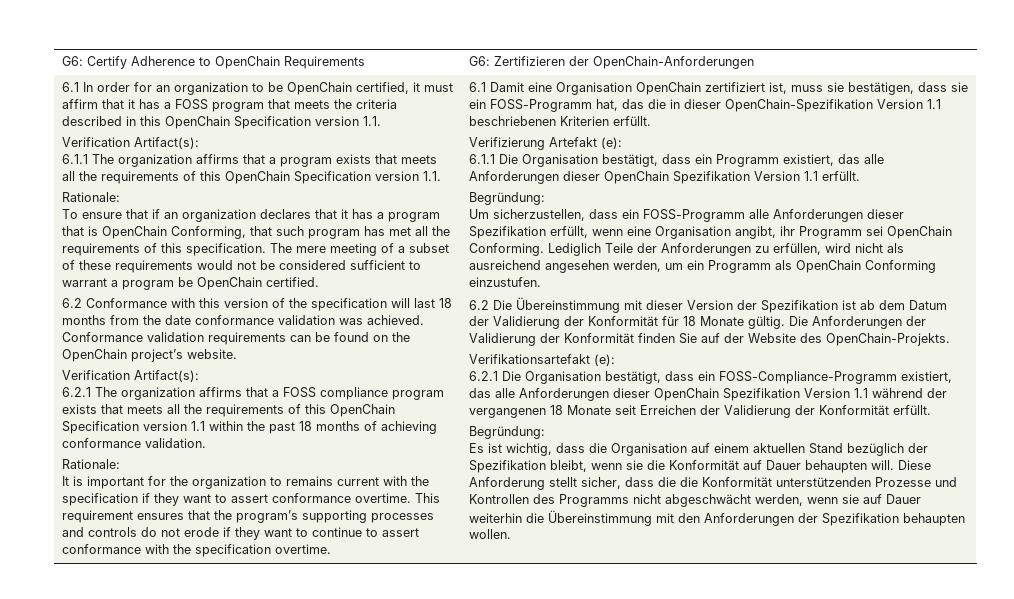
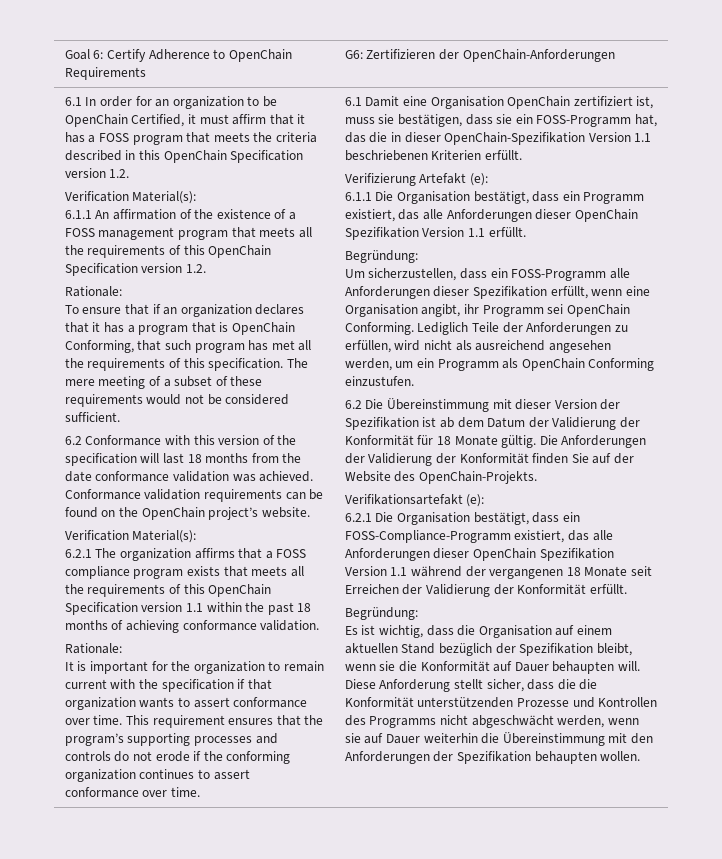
[62,56,84,66] G6: -> [64,49,104,60] Goal 6:
[356,82,410,94] certified, -> [131,114,185,127] Certified,
[363,116,382,126] [62,137,200,149] [62,154,372,167] 1.1. // Verification Artifact(s): // 6.1.1 The organization affirms that a program exists -> [109,169,130,178] [64,191,197,204] [64,209,297,220] [64,227,228,240] 1.2. // Verification Material(s): // 6.1.1 An affirmation of the existence of a FOSS management program
[423,171,442,181] 1.1. -> [185,264,206,273] 1.2.
[350,260,422,270] [62,277,320,290] sufficient to warrant a program be OpenChain certified. -> [64,412,120,422] sufficient.
[134,370,200,382] Artifact(s): -> [132,530,197,543] Material(s):
[286,476,334,486] remains -> [284,661,325,672] remain
[154,493,412,506] they want to assert conformance overtime. -> [247,679,272,690] [64,697,308,710] [64,715,123,725] that organization wants to assert conformance over time.
[235,527,420,540] [62,544,332,557] they want to continue to assert conformance with the specification overtime. -> [203,751,291,764] [64,769,250,782] [64,787,200,798] the conforming organization continues to assert conformance over time.

